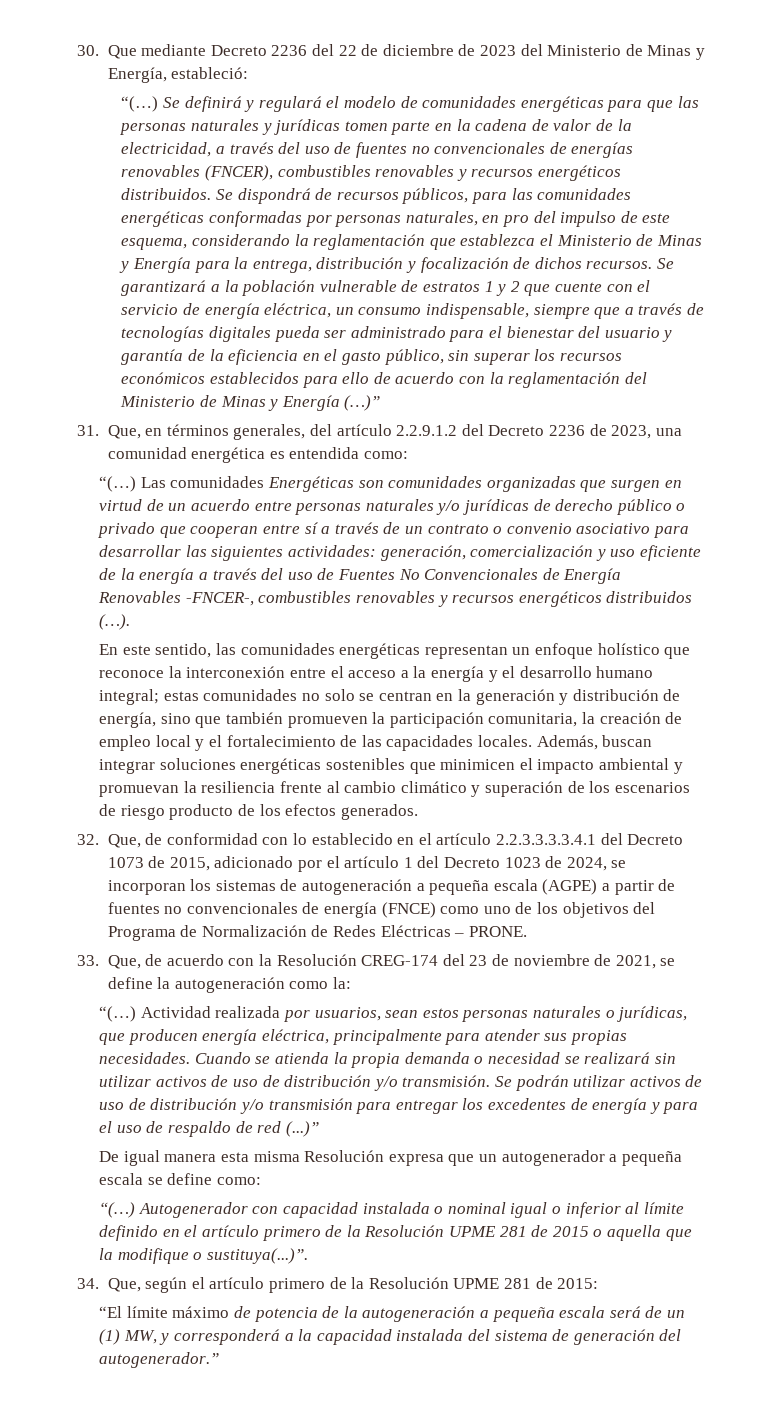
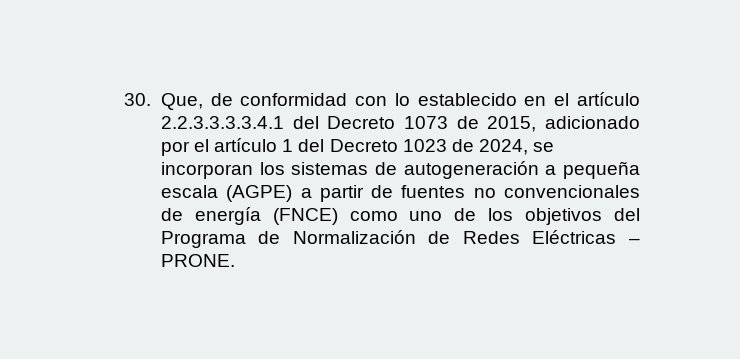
[107,44,705,60] [107,67,249,83] [121,96,699,112] [120,119,632,135] [121,142,634,158] [121,165,621,181] [121,188,632,204] [121,211,671,227] [121,234,702,250] [119,257,674,273] [121,280,651,296] [121,303,704,319] [121,326,673,342] [121,349,622,365] [121,372,647,388] [120,395,381,411] [77,424,682,440] [107,447,409,463] [99,476,682,492] [99,499,686,515] [98,522,689,538] [99,545,702,561] [99,568,622,584] [98,591,693,607] [99,614,131,630] [99,643,691,659] [99,666,654,682] [99,689,681,705] [99,712,683,728] [99,735,653,751] [99,758,683,774] [99,781,690,797] [99,804,418,820] [77,834,100,845] Que mediante Decreto 2236 del 22 de diciembre de 2023 del Ministerio de Minas y Energía, estableció: // “(…) Se definirá y regulará el modelo de comunidades energéticas para que las personas naturales y jurídicas tomen parte en la cadena de valor de la electricidad, a través del uso de fuentes no convencionales de energías renovables (FNCER), combustibles renovables y recursos energéticos distribuidos. Se dispondrá de recursos públicos, para las comunidades energéticas conformadas por personas naturales, en pro del impulso de este esquema, considerando la reglamentación que establezca el Ministerio de Minas y Energía para la entrega, distribución y focalización de dichos recursos. Se garantizará a la población vulnerable de estratos 1 y 2 que cuente con el servicio de energía eléctrica, un consumo indispensable, siempre que a través de tecnologías digitales pueda ser administrado para el bienestar del usuario y garantía de la eficiencia en el gasto público, sin superar los recursos económicos establecidos para ello de acuerdo con la reglamentación del Ministerio de Minas y Energía (…)” // 31. Que, en términos generales, del artículo 2.2.9.1.2 del Decreto 2236 de 2023, una comunidad energética es entendida como: // “(…) Las comunidades Energéticas son comunidades organizadas que surgen en virtud de un acuerdo entre personas naturales y/o jurídicas de derecho público o privado que cooperan entre sí a través de un contrato o convenio asociativo para desarrollar las siguientes actividades: generación, comercialización y uso eficiente de la energía a través del uso de Fuentes No Convencionales de Energía Renovables -FNCER-, combustibles renovables y recursos energéticos distribuidos (…). // En este sentido, las comunidades energéticas representan un enfoque holístico que reconoce la interconexión entre el acceso a la energía y el desarrollo humano integral; estas comunidades no solo se centran en la generación y distribución de energía, sino que también promueven la participación comunitaria, la creación de empleo local y el fortalecimiento de las capacidades locales. Además, buscan integrar soluciones energéticas sostenibles que minimicen el impacto ambiental y promuevan la resiliencia frente al cambio climático y superación de los escenarios de riesgo producto de los efectos generados. // 32. -> (152, 99) none
[77,954,676,969] [107,977,352,993] [99,1006,688,1022] [99,1029,628,1045] [99,1052,676,1068] [99,1075,703,1091] [99,1098,699,1114] [99,1121,319,1137] [99,1150,682,1166] [99,1173,262,1185] [99,1202,684,1218] [99,1225,692,1241] [99,1248,309,1264] [77,1277,599,1293] [99,1306,685,1322] [99,1329,682,1345] [99,1352,220,1368] // 33. Que, de acuerdo con la Resolución CREG-174 del 23 de noviembre de 2021, se define la autogeneración como la: // “(…) Actividad realizada por usuarios, sean estos personas naturales o jurídicas, que producen energía eléctrica, principalmente para atender sus propias necesidades. Cuando se atienda la propia demanda o necesidad se realizará sin utilizar activos de uso de distribución y/o transmisión. Se podrán utilizar activos de uso de distribución y/o transmisión para entregar los excedentes de energía y para el uso de respaldo de red (...)” // De igual manera esta misma Resolución expresa que un autogenerador a pequeña escala se define como: // “(…) Autogenerador con capacidad instalada o nominal igual o inferior al límite definido en el artículo primero de la Resolución UPME 281 de 2015 o aquella que la modifique o sustituya(...)”. // 34. Que, según el artículo primero de la Resolución UPME 281 de 2015: // “El límite máximo de potencia de la autogeneración a pequeña escala será de un (1) MW, y corresponderá a la capacidad instalada del sistema de generación del autogenerador.” -> (235, 260) none

